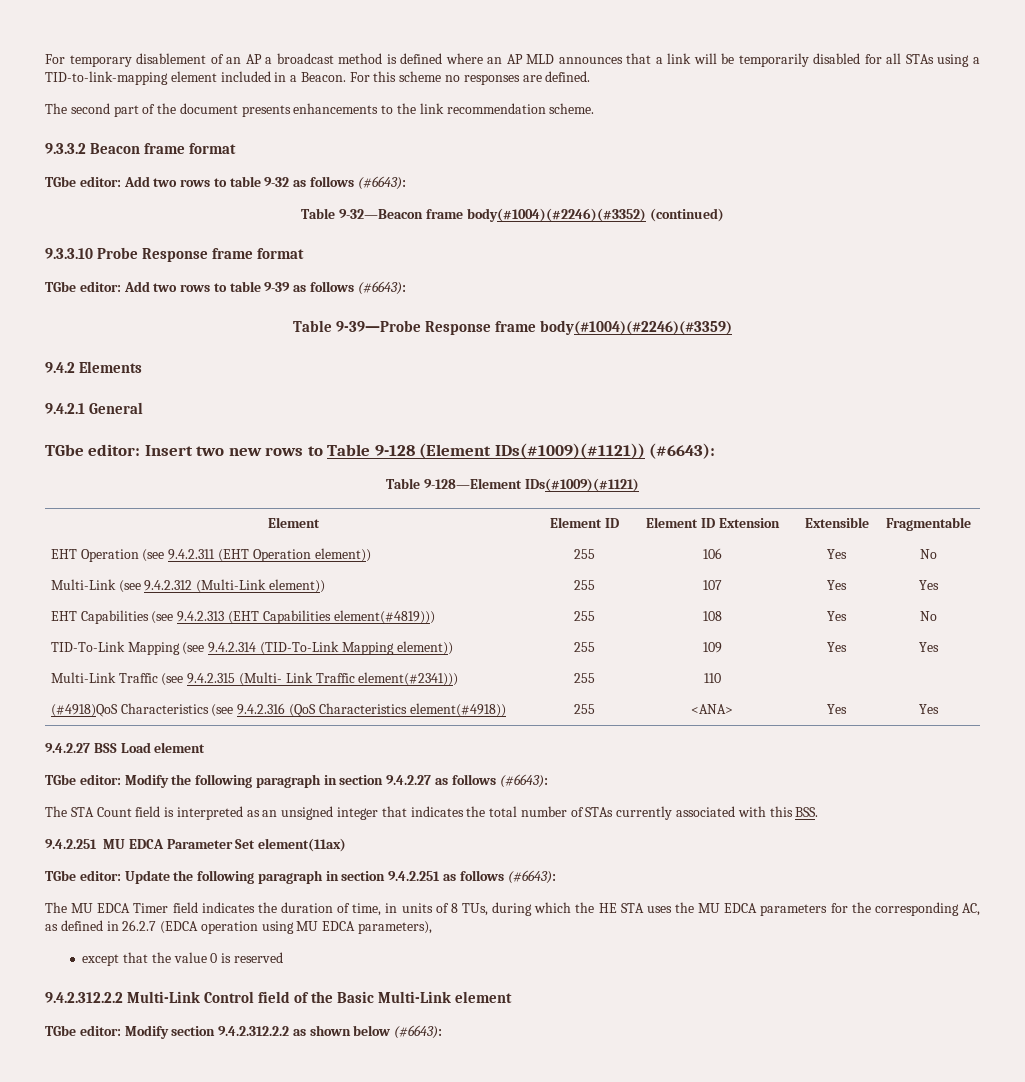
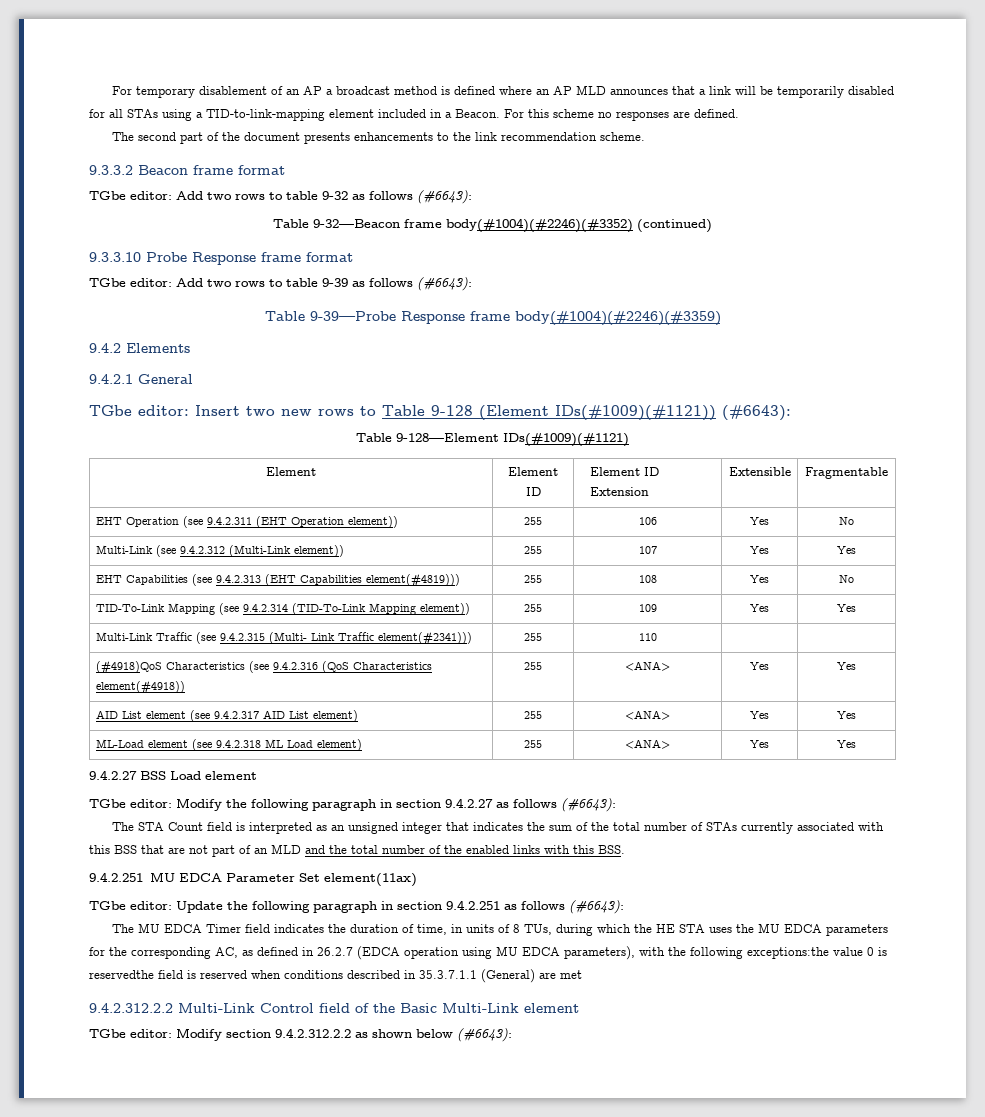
(939, 709) none -> [95,710,358,722] [524,711,542,719] [625,710,671,720] [750,711,770,719] [837,711,857,719] [95,739,362,751] [524,740,542,748] [625,739,671,749] [750,740,770,748] [837,740,857,748] // AID List element (see 9.4.2.317 AID List element) | 255 | <ANA> | Yes | Yes // ML-Load element (see 9.4.2.318 ML Load element) | 255 | <ANA> | Yes | Yes
(486, 811) none -> [549,822,610,831] sum of the
(793, 811) none -> [114,844,594,857] BSS that are not part of an MLD and the total number of the enabled links with this
[82,952,283,966] // except that the value 0 is reserved -> [639,947,887,959] [89,969,582,983] with the following exceptions:the value 0 is reservedthe field is reserved when conditions described in 35.3.7.1.1 (General) are met

